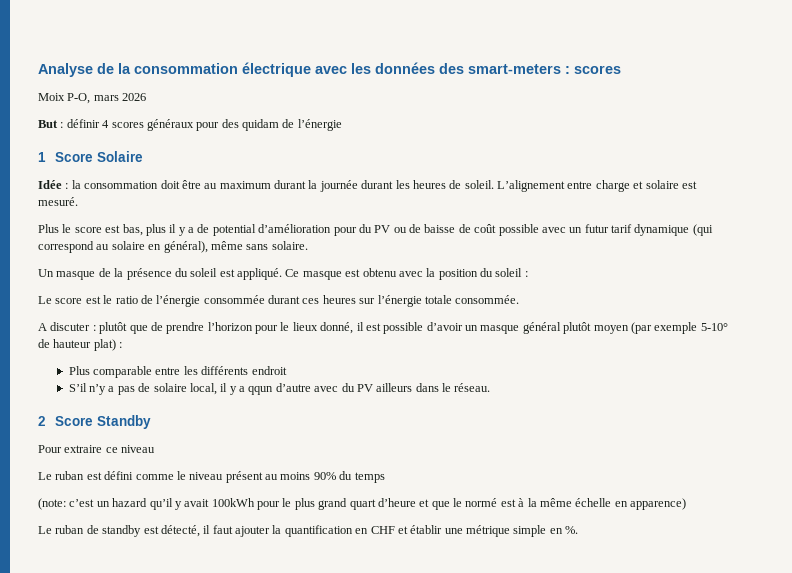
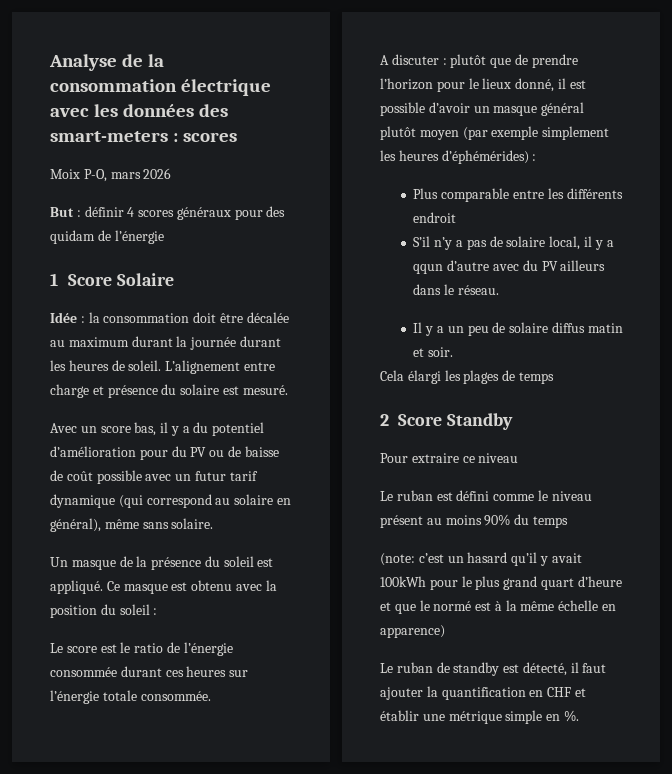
(201, 184) none -> [246,312,289,323] décalée
(644, 185) none -> [107,384,177,398] présence du
[38,224,256,236] Plus le score est bas, plus il y a de potential -> [50,422,265,436] Avec un score bas, il y a du potentiel
[700,323,728,331] [38,339,116,351] 5-10° de hauteur plat) -> [542,126,610,140] [380,150,529,164] simplement les heures d’éphémérides)
(491, 387) none -> [413,322,623,336] [413,347,454,357] [380,370,554,384] // Il y a un peu de solaire diffus matin et soir. // Cela élargi les plages de temps
[112,498,148,507] hazard -> [467,552,508,563] hasard

